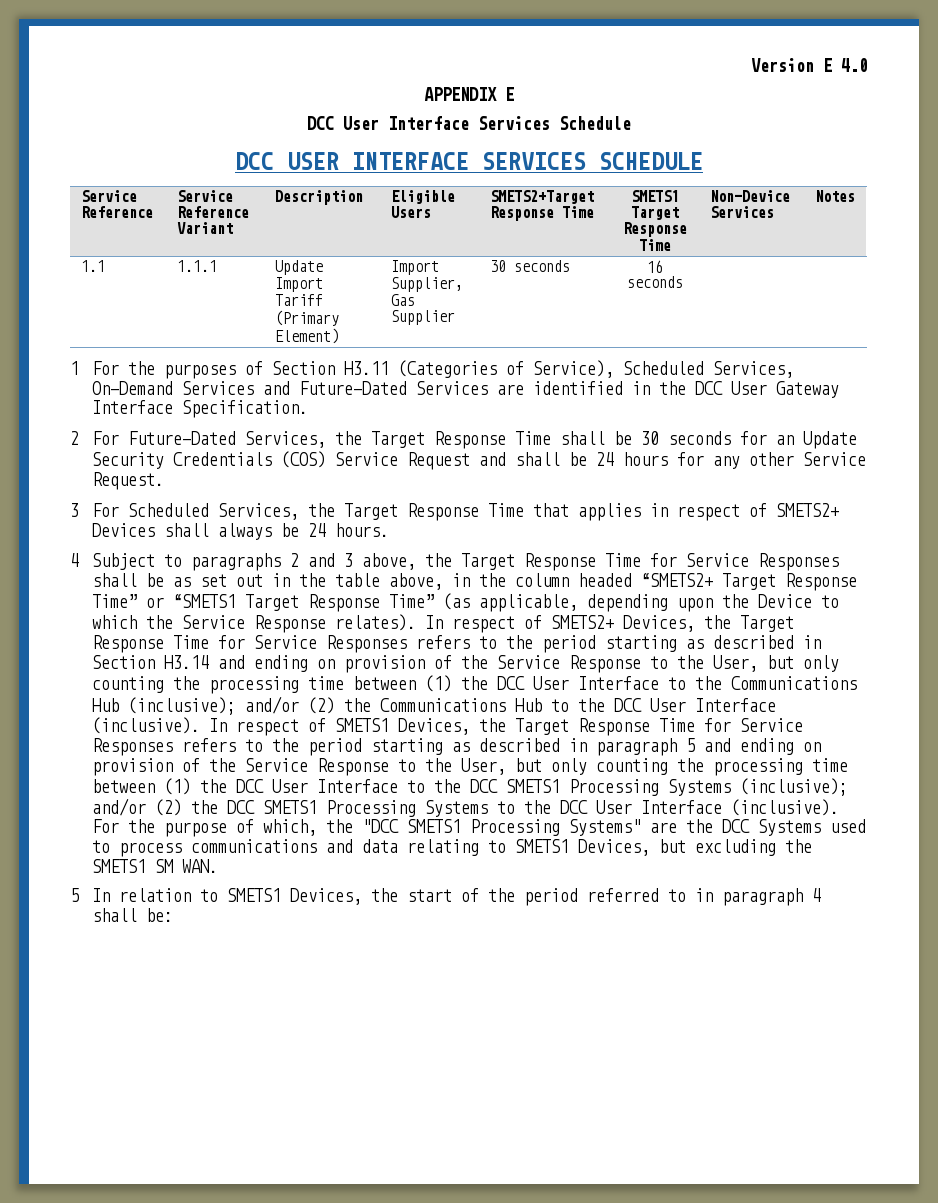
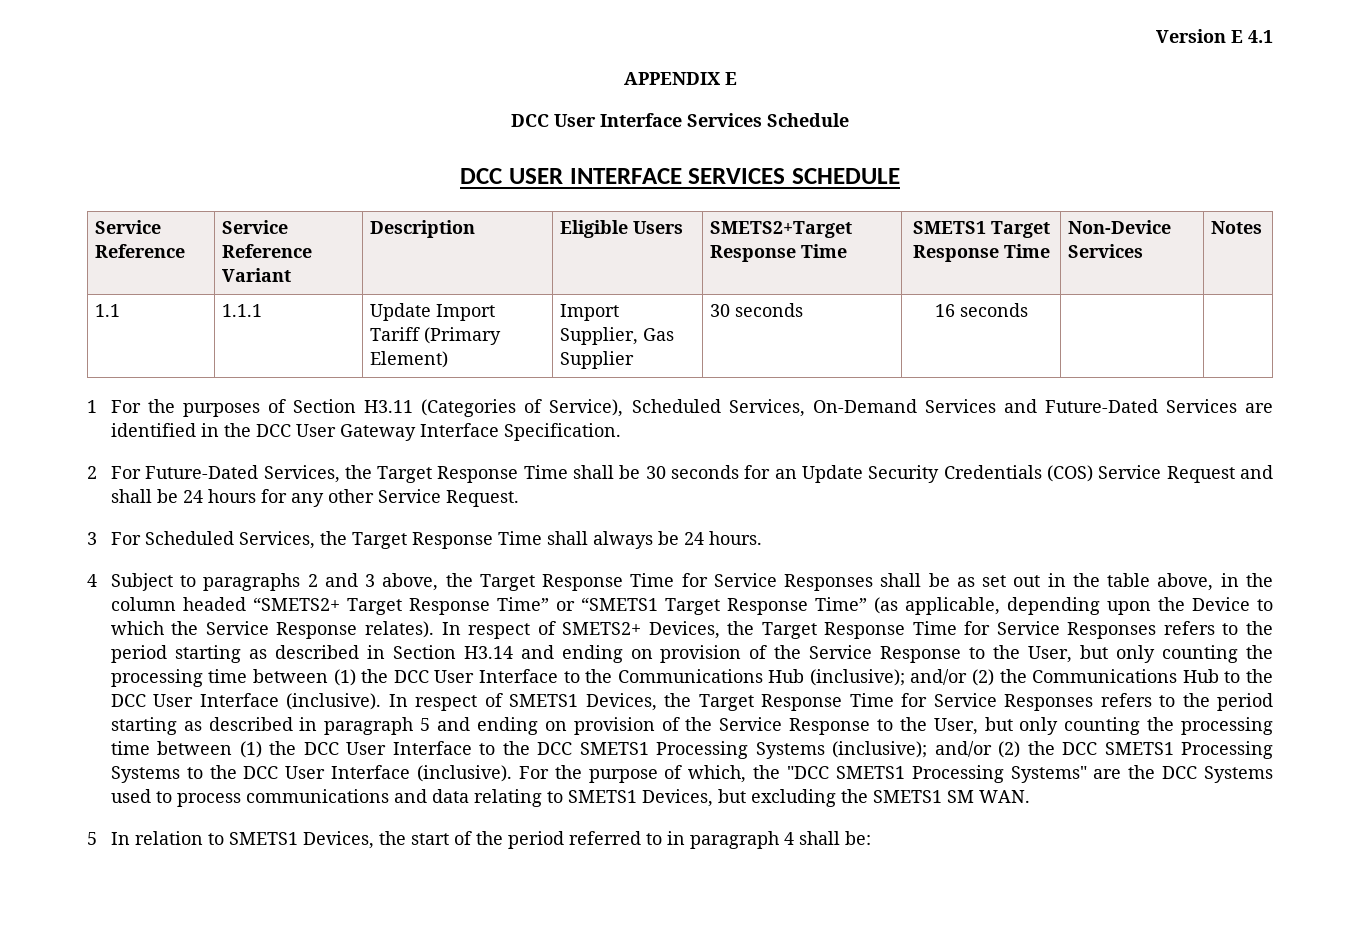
[841,58,868,72] 4.0 -> [1248,30,1273,43] 4.1
[533,503,840,521] [92,523,156,537] that applies in respect of SMETS2+ Devices -> (542, 538) none

